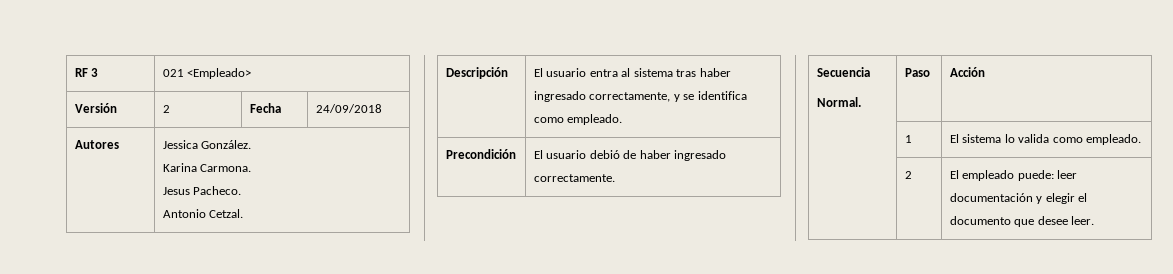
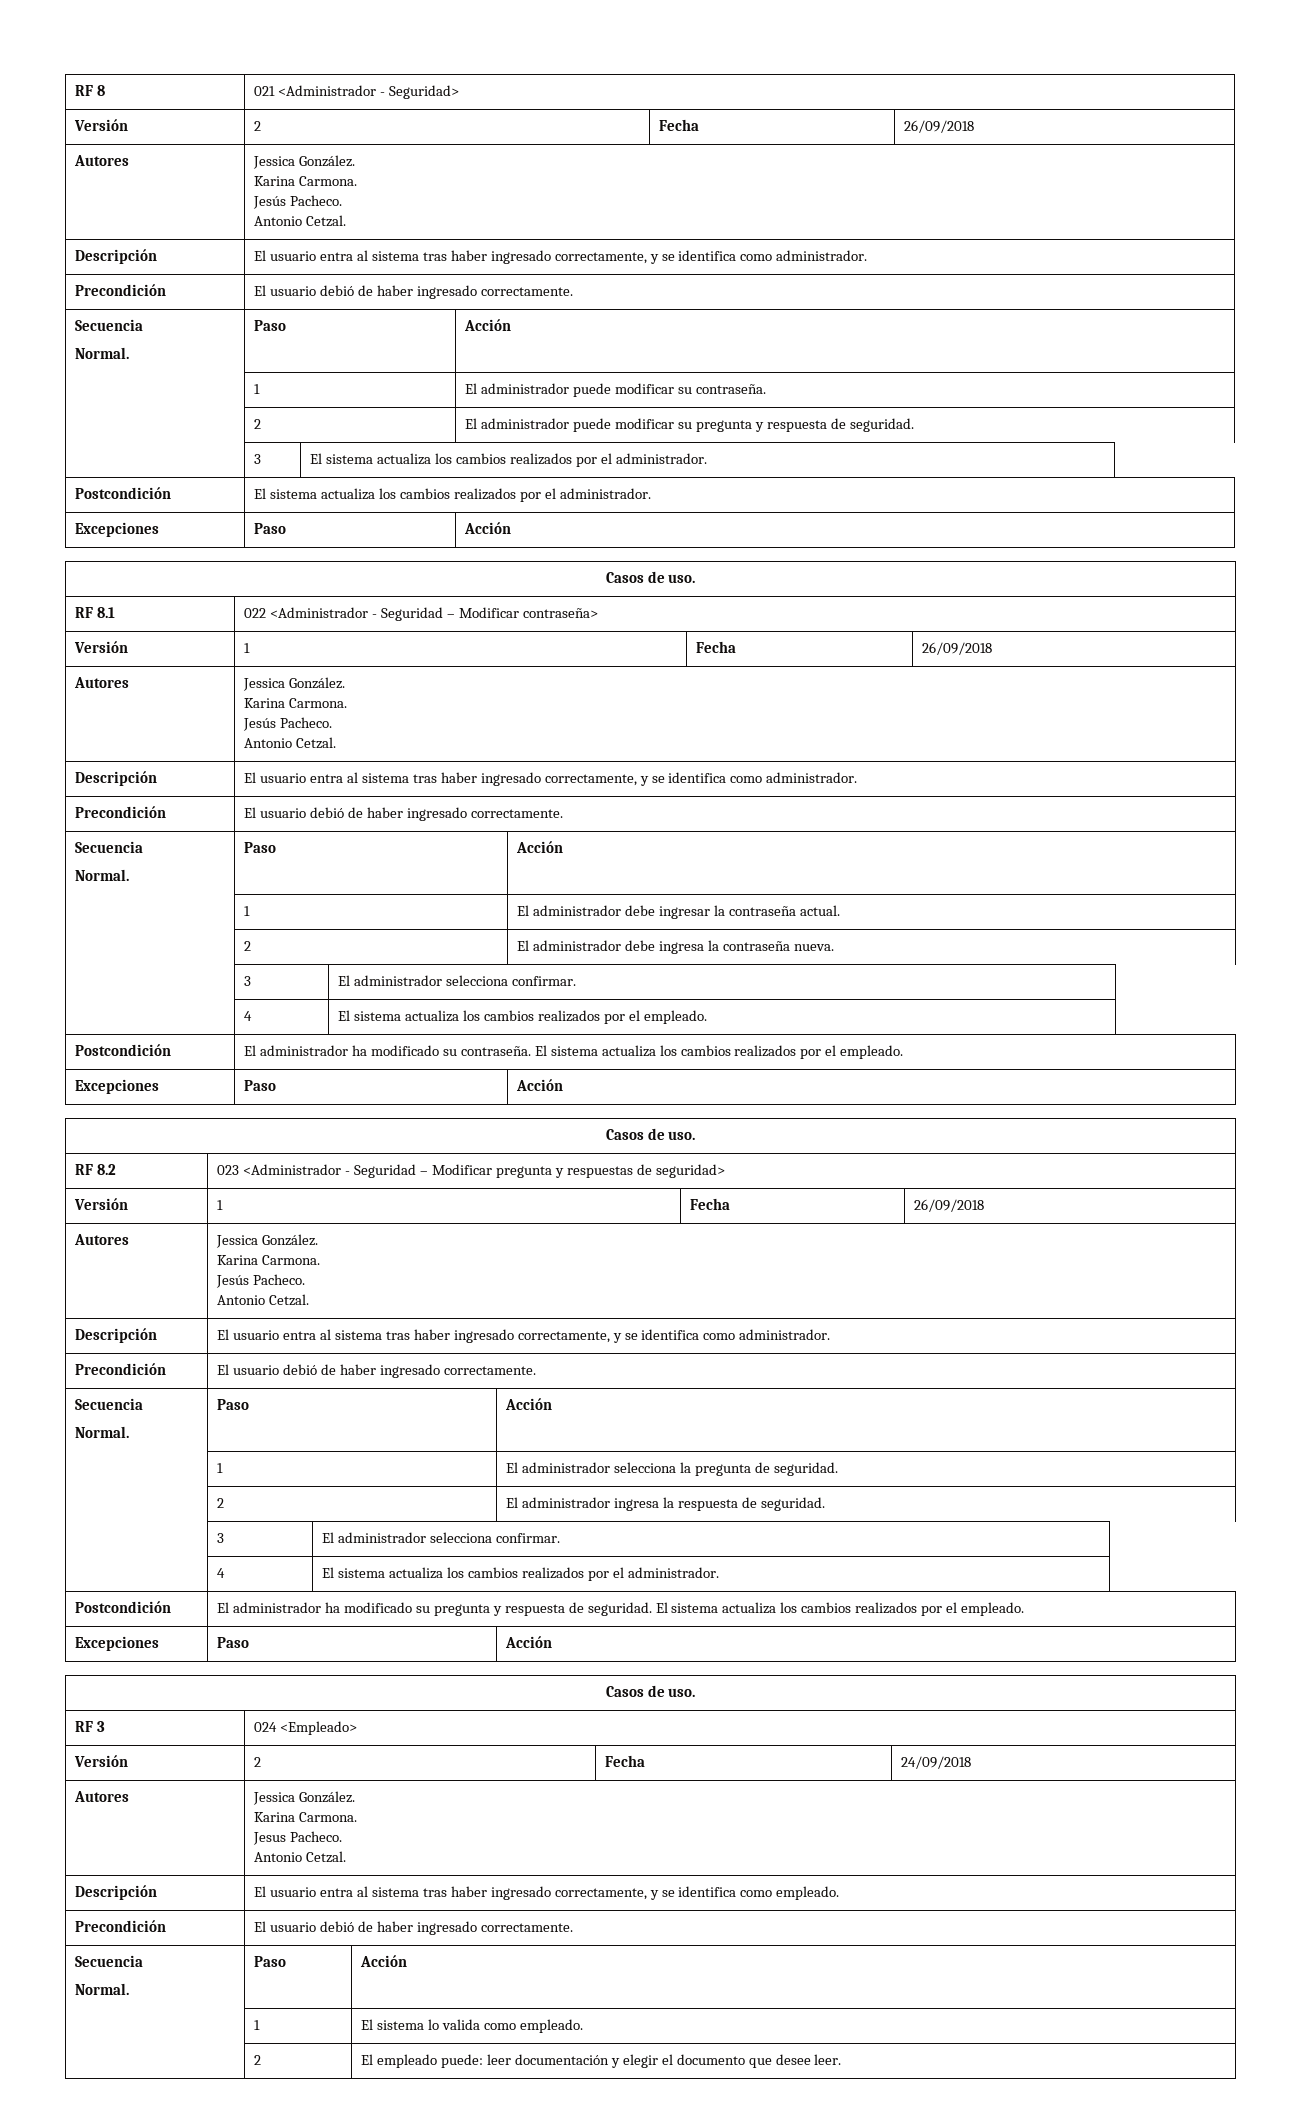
[74,68,99,77] [162,69,184,77] RF 3 | 021 -> [75,85,106,96] [254,85,460,99] [74,119,129,131] [254,121,262,131] [659,119,700,131] [904,120,975,133] [74,155,130,166] [253,155,356,169] [254,176,358,186] [253,195,343,209] [254,215,347,227] [75,249,158,264] [254,250,868,264] [75,284,167,296] [254,285,573,299] [75,319,144,331] [75,347,130,359] [254,320,287,331] [464,319,512,331] [254,384,261,394] [465,383,766,397] [254,419,262,429] [465,418,914,432] [254,454,262,464] [310,453,707,467] [75,487,172,499] [254,488,651,502] [75,522,160,537] [254,523,287,534] [464,522,512,534] [605,571,696,583] [75,607,116,618] [244,607,598,621] [74,641,129,653] [244,643,251,653] [696,641,737,653] [922,642,993,655] [74,677,130,688] [243,677,346,691] [244,698,348,708] [243,717,333,731] [244,737,337,749] [75,771,158,786] [244,772,858,786] [75,806,167,818] [244,807,563,821] [75,841,144,853] [75,869,130,881] [244,842,277,853] [516,841,564,853] [244,906,251,916] [517,905,840,919] [244,941,252,951] [517,940,834,954] [244,976,252,986] [338,975,577,986] [244,1011,253,1021] [338,1010,707,1024] [75,1044,172,1056] [244,1045,904,1059] [75,1079,160,1094] [244,1080,277,1091] [516,1079,564,1091] [605,1128,696,1140] [75,1164,117,1175] [217,1164,725,1178] [74,1198,129,1210] [217,1200,224,1210] [690,1198,731,1210] [914,1199,985,1212] [74,1234,130,1245] [216,1234,319,1248] [217,1255,321,1265] [216,1274,306,1288] [217,1294,310,1306] [75,1328,158,1343] [217,1329,831,1343] [75,1363,167,1375] [217,1364,536,1378] [75,1398,144,1410] [75,1426,130,1438] [217,1399,250,1410] [505,1398,553,1410] [217,1463,224,1473] [506,1462,838,1476] [217,1498,225,1508] [506,1497,825,1511] [217,1533,225,1543] [322,1532,561,1543] [217,1568,226,1578] [322,1567,719,1581] [75,1601,172,1613] [217,1602,1024,1616] [75,1636,160,1651] [217,1637,250,1648] [505,1636,553,1648] [605,1685,696,1697] [75,1721,106,1732] [254,1722,278,1732] RF 8 | 021 <Administrador - Seguridad> // Versión | 2 | Fecha | 26/09/2018 // Autores | Jessica González. // Karina Carmona. // Jesús Pacheco. // Antonio Cetzal. // Descripción | El usuario entra al sistema tras haber ingresado correctamente, y se identifica como administrador. // Precondición | El usuario debió de haber ingresado correctamente. // Secuencia // Normal. | Paso | Acción // | 1 | El administrador puede modificar su contraseña. // | 2 | El administrador puede modificar su pregunta y respuesta de seguridad. // | 3 | El sistema actualiza los cambios realizados por el administrador. // Postcondición | El sistema actualiza los cambios realizados por el administrador. // Excepciones | Paso | Acción // Casos de uso. // RF 8.1 | 022 <Administrador - Seguridad – Modificar contraseña> // Versión | 1 | Fecha | 26/09/2018 // Autores | Jessica González. // Karina Carmona. // Jesús Pacheco. // Antonio Cetzal. // Descripción | El usuario entra al sistema tras haber ingresado correctamente, y se identifica como administrador. // Precondición | El usuario debió de haber ingresado correctamente. // Secuencia // Normal. | Paso | Acción // | 1 | El administrador debe ingresar la contraseña actual. // | 2 | El administrador debe ingresa la contraseña nueva. // | 3 | El administrador selecciona confirmar. // | 4 | El sistema actualiza los cambios realizados por el empleado. // Postcondición | El administrador ha modificado su contraseña. El sistema actualiza los cambios realizados por el empleado. // Excepciones | Paso | Acción // Casos de uso. // RF 8.2 | 023 <Administrador - Seguridad – Modificar pregunta y respuestas de seguridad> // Versión | 1 | Fecha | 26/09/2018 // Autores | Jessica González. // Karina Carmona. // Jesús Pacheco. // Antonio Cetzal. // Descripción | El usuario entra al sistema tras haber ingresado correctamente, y se identifica como administrador. // Precondición | El usuario debió de haber ingresado correctamente. // Secuencia // Normal. | Paso | Acción // | 1 | El administrador selecciona la pregunta de seguridad. // | 2 | El administrador ingresa la respuesta de seguridad. // | 3 | El administrador selecciona confirmar. // | 4 | El sistema actualiza los cambios realizados por el administrador. // Postcondición | El administrador ha modificado su pregunta y respuesta de seguridad. El sistema actualiza los cambios realizados por el empleado. // Excepciones | Paso | Acción // Casos de uso. // RF 3 | 024

